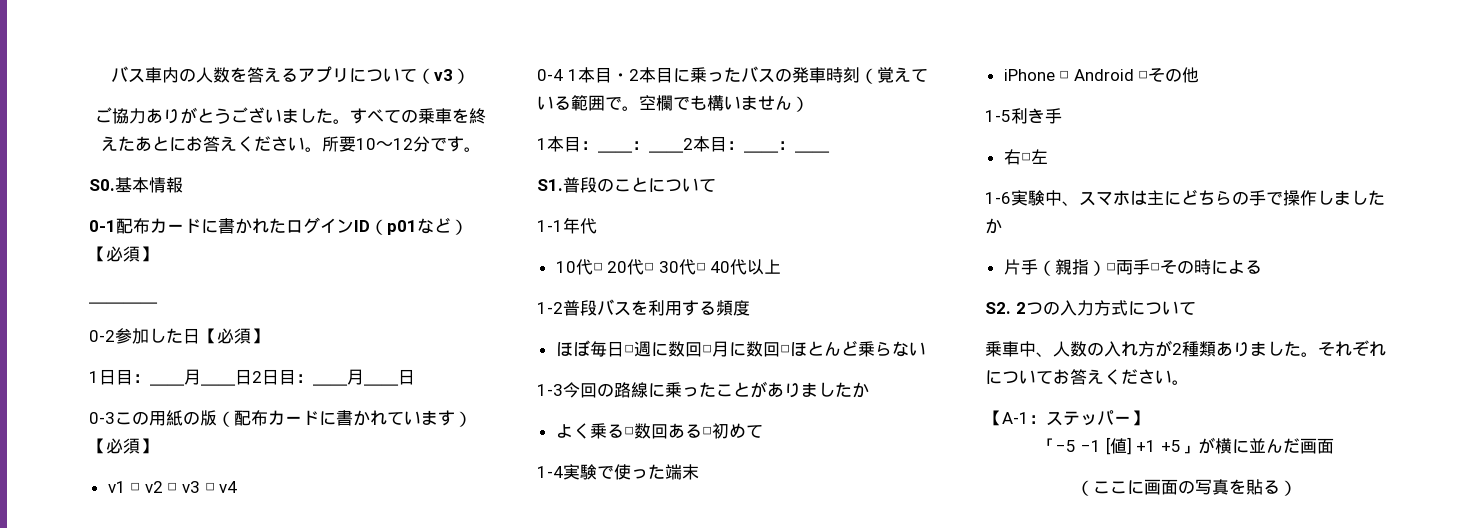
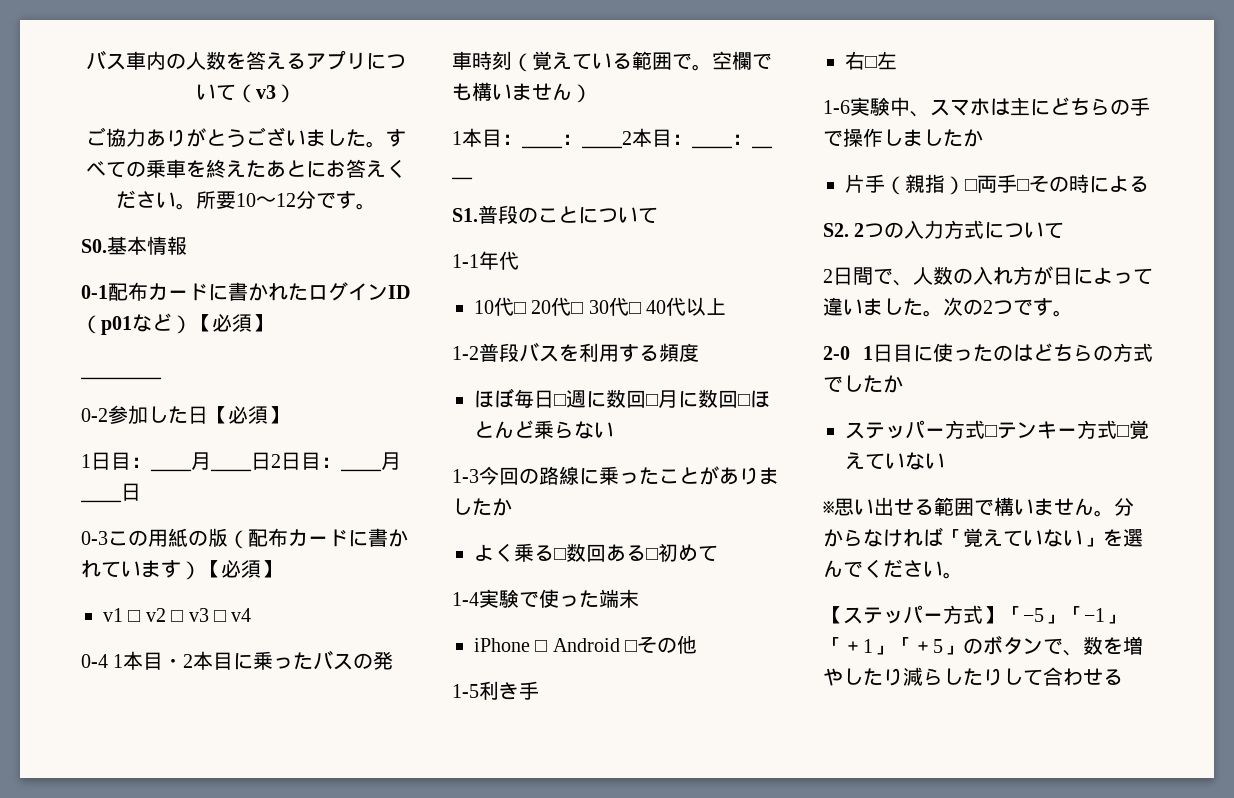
[985,341,1036,357] 乗車中 -> [823,267,893,285] 2日間で
[1172,340,1386,357] [985,369,1104,385] 2種類ありました。それぞれについてお答え -> [1053,267,1153,285] [823,297,1073,317] [823,343,1153,362] [823,375,903,393] [845,420,1149,439] [845,452,945,470] [823,497,1134,517] [823,527,1143,547] [823,560,863,578] 日によって違いました。次の2つです。 // 2-0 1日目に使ったのはどちらの方式でしたか // ステッパー方式□テンキー方式□覚えていない // ※思い出せる範囲で構いません。分からなければ「覚えていない」を選んで
[1002,410,1148,426] [1039,437,1334,455] [1076,479,1297,496] A-1：ステッパー】 // 「−5 −1 [値] +1 +5」が横に並んだ画面 // （ここに画面の写真を貼る） -> [843,605,1125,624] [823,635,1143,656] [823,667,1123,686] ステッパー方式】「−5」「−1」「＋1」「＋5」のボタンで、数を増やしたり減らしたりして合わせる

